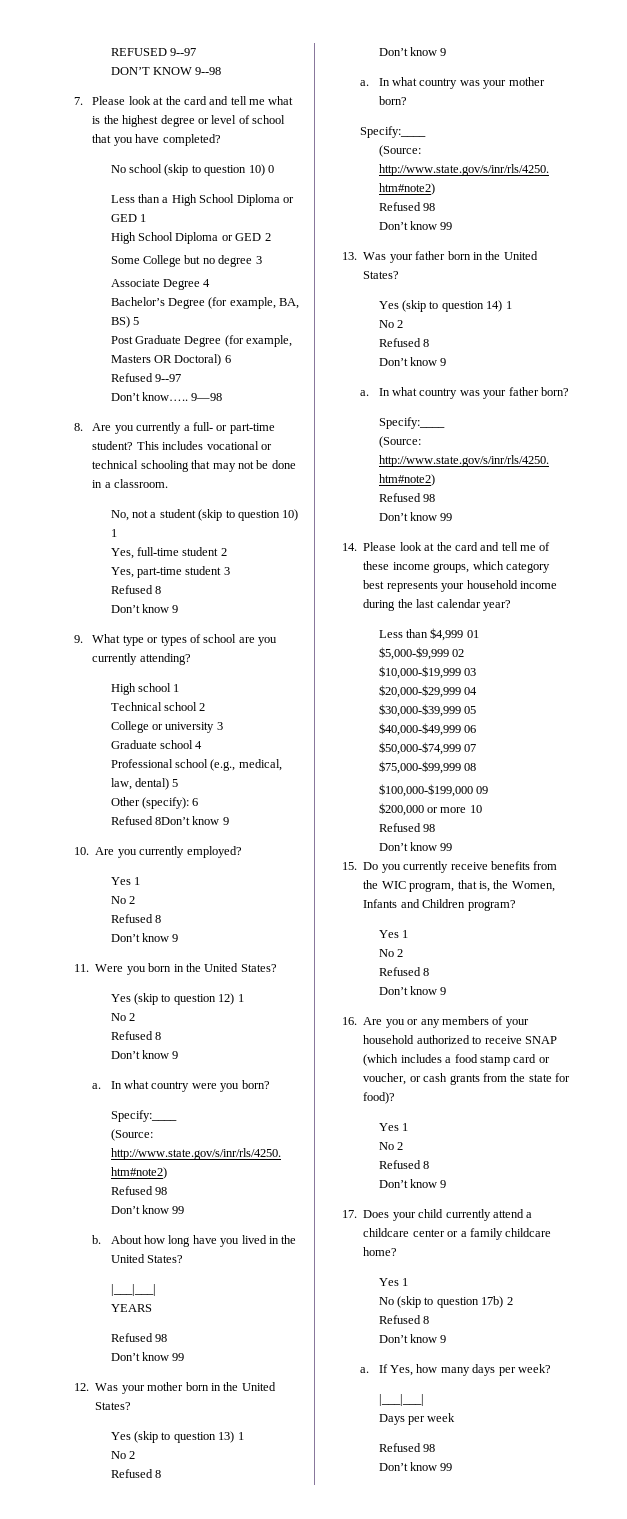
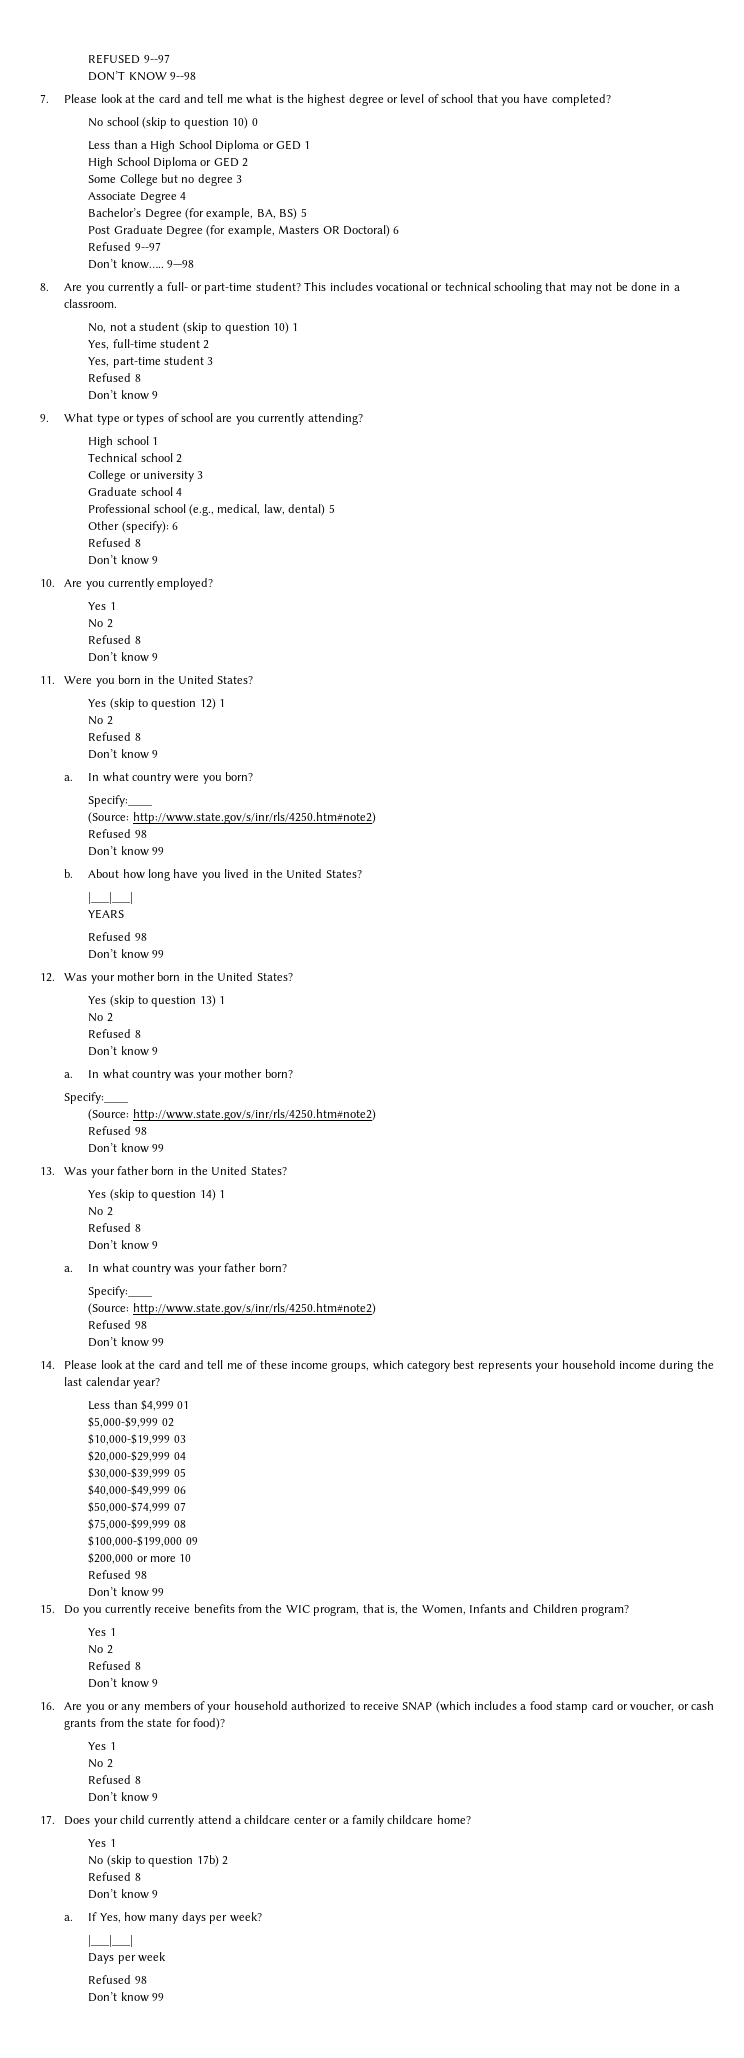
[155,817,191,825] 8Don’t -> [134,539,141,547] [88,555,118,565] 8 // Don’t

